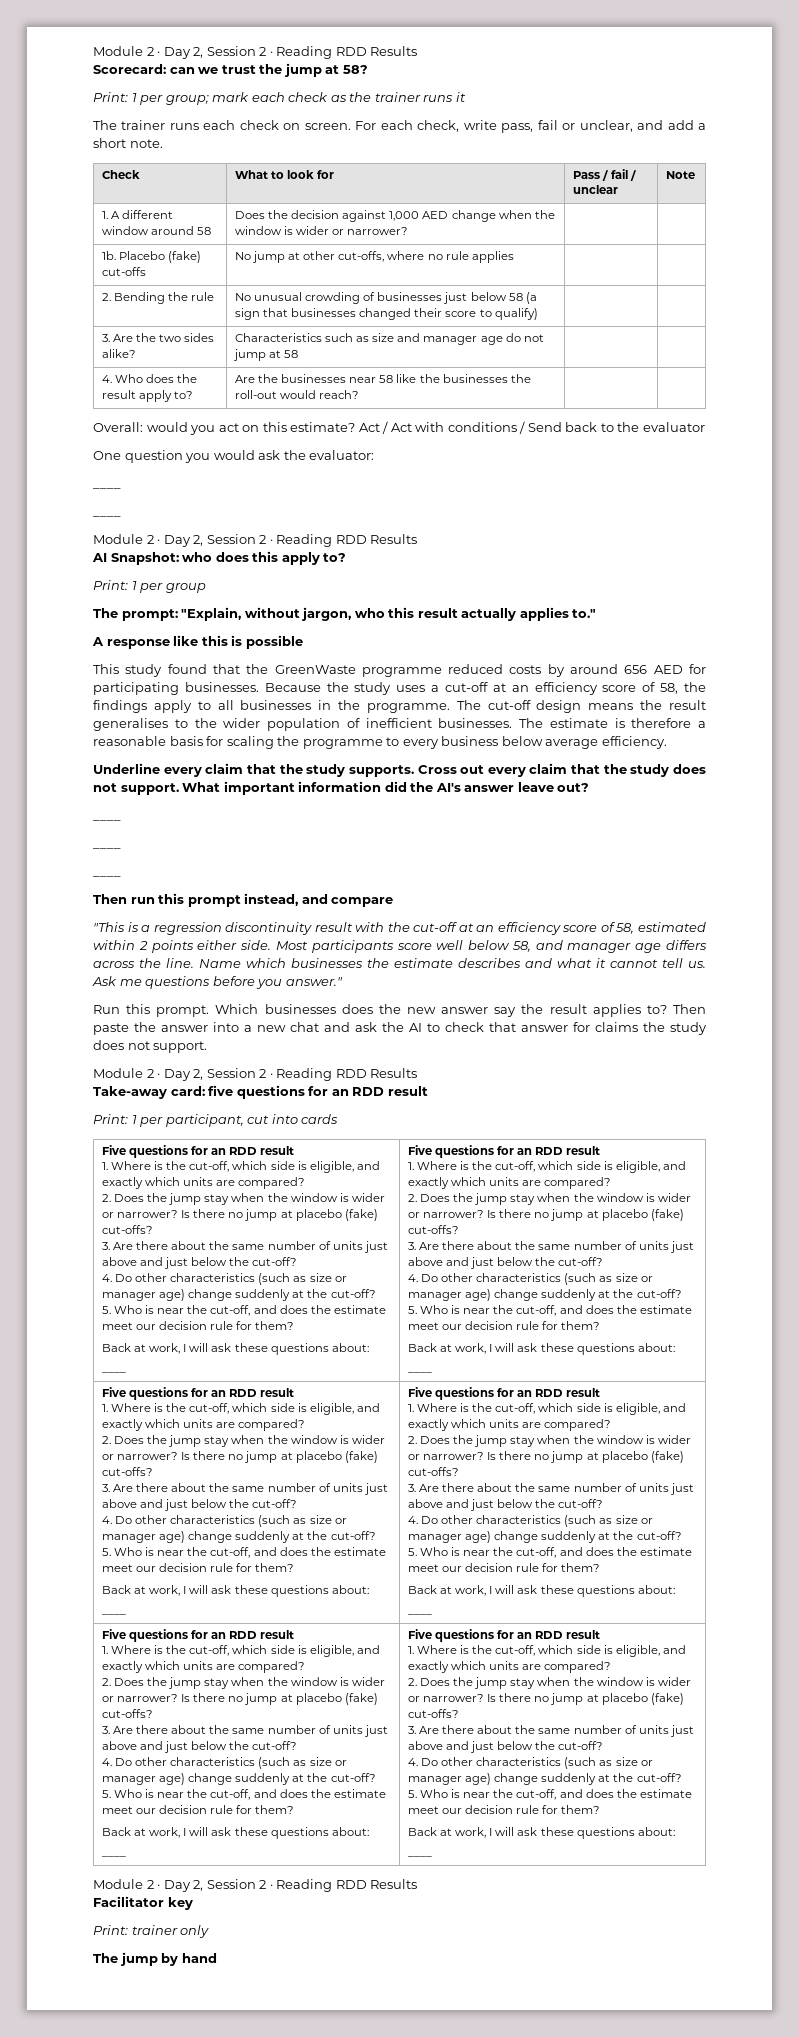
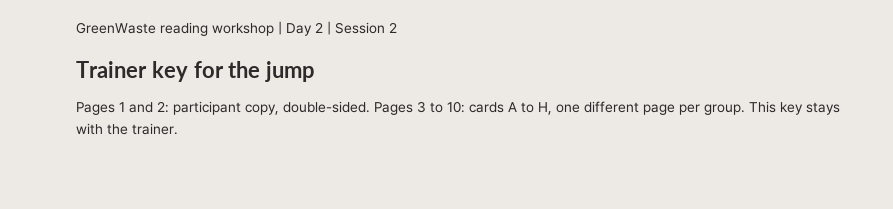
[93,46,418,59] [93,63,368,77] [93,92,466,105] [93,120,707,133] [93,138,163,148] [101,170,140,179] [234,170,335,179] [572,169,638,181] [572,185,618,194] [665,171,695,179] [101,210,174,219] [101,226,212,235] [234,210,555,222] [234,226,409,235] [101,251,202,263] [101,267,146,276] [234,251,514,263] [101,292,215,304] [234,292,537,304] [234,308,538,320] [101,333,215,342] [101,349,136,358] [234,333,544,345] [232,349,299,361] [101,374,198,383] [101,390,194,402] [234,374,531,383] [234,390,360,399] [93,421,705,435] [93,450,375,463] [93,488,121,489] [93,516,121,517] [93,534,418,547] [92,551,347,565] [93,580,206,593] [93,607,597,621] [92,635,303,649] [93,664,706,677] [93,682,706,695] [93,700,706,713] [93,718,706,731] [93,736,667,749] [93,763,706,777] [93,781,590,795] [93,820,121,821] [93,848,121,849] [93,876,121,877] [93,893,394,907] [93,922,707,935] [93,940,707,953] [93,958,706,968] [92,976,343,989] [93,1004,707,1017] [93,1022,707,1035] [93,1040,208,1053] [93,1068,418,1081] [93,1085,428,1099] [93,1114,339,1127] [101,1145,295,1158] [101,1161,380,1173] [101,1177,306,1189] [101,1193,385,1205] [101,1209,378,1221] [101,1225,153,1234] [101,1241,388,1253] [101,1257,298,1269] [101,1273,347,1285] [101,1289,376,1301] [101,1305,386,1316] [101,1321,295,1330] [101,1343,369,1355] [101,1372,126,1373] [407,1145,601,1158] [407,1161,686,1173] [407,1177,612,1189] [407,1193,691,1205] [407,1209,684,1221] [407,1225,459,1234] [407,1241,694,1253] [407,1257,604,1269] [407,1273,653,1285] [407,1289,682,1301] [407,1305,692,1316] [407,1321,601,1330] [407,1343,675,1355] [407,1372,432,1373] [101,1387,295,1400] [101,1403,380,1415] [101,1419,306,1431] [101,1435,385,1447] [101,1451,378,1463] [101,1467,153,1476] [101,1483,388,1495] [101,1499,298,1511] [101,1515,347,1527] [101,1531,376,1543] [101,1547,386,1558] [101,1563,295,1572] [101,1585,369,1597] [101,1614,126,1615] [407,1387,601,1400] [407,1403,686,1415] [407,1419,612,1431] [407,1435,691,1447] [407,1451,684,1463] [407,1467,459,1476] [407,1483,694,1495] [407,1499,604,1511] [407,1515,653,1527] [407,1531,682,1543] [407,1547,692,1558] [407,1563,601,1572] [407,1585,675,1597] [407,1614,432,1615] [101,1629,295,1642] [101,1645,380,1657] [101,1661,306,1673] [101,1677,385,1689] [101,1693,378,1705] [101,1709,153,1718] [101,1725,388,1737] [101,1741,298,1753] [101,1757,347,1769] [101,1773,376,1785] [101,1789,386,1800] [101,1805,295,1814] [101,1827,369,1839] [101,1856,126,1857] [407,1629,601,1642] [407,1645,686,1657] [407,1661,612,1673] [407,1677,691,1689] [407,1693,684,1705] [407,1709,459,1718] [407,1725,694,1737] [407,1741,604,1753] [407,1757,653,1769] [407,1773,682,1785] [407,1789,692,1800] [407,1805,601,1814] [407,1827,675,1839] [407,1856,432,1857] [93,1879,418,1892] [93,1896,193,1910] [93,1925,210,1938] [93,1952,217,1966] Module 2 · Day 2, Session 2 · Reading RDD Results // Scorecard: can we trust the jump at 58? // Print: 1 per group; mark each check as the trainer runs it // The trainer runs each check on screen. For each check, write pass, fail or unclear, and add a short note. // Check | What to look for | Pass / fail / unclear | Note // 1. A different window around 58 | Does the decision against 1,000 AED change when the window is wider or narrower? | | // 1b. Placebo (fake) cut-offs | No jump at other cut-offs, where no rule applies | | // 2. Bending the rule | No unusual crowding of businesses just below 58 (a sign that businesses changed their score to qualify) | | // 3. Are the two sides alike? | Characteristics such as size and manager age do not jump at 58 | | // 4. Who does the result apply to? | Are the businesses near 58 like the businesses the roll-out would reach? | | // Overall: would you act on this estimate? Act / Act with conditions / Send back to the evaluator // One question you would ask the evaluator: // ____ // ____ // Module 2 · Day 2, Session 2 · Reading RDD Results // AI Snapshot: who does this apply to? // Print: 1 per group // The prompt: "Explain, without jargon, who this result actually applies to." // A response like this is possible // This study found that the GreenWaste programme reduced costs by around 656 AED for participating businesses. Because the study uses a cut-off at an efficiency score of 58, the findings apply to all businesses in the programme. The cut-off design means the result generalises to the wider population of inefficient businesses. The estimate is therefore a reasonable basis for scaling the programme to every business below average efficiency. // Underline every claim that the study supports. Cross out every claim that the study does not support. What important information did the AI's answer leave out? // ____ // ____ // ____ // Then run this prompt instead, and compare // "This is a regression discontinuity result with the cut-off at an efficiency score of 58, estimated within 2 points either side. Most participants score well below 58, and manager age differs across the line. Name which businesses the estimate describes and what it cannot tell us. Ask me questions before you answer." // Run this prompt. Which businesses does the new answer say the result applies to? Then paste the answer into a new chat and ask the AI to check that answer for claims the study does not support. // Module 2 · Day 2, Session 2 · Reading RDD Results // Take-away card: five questions for an RDD result // Print: 1 per participant, cut into cards // Five questions for an RDD result // 1. Where is the cut-off, which side is eligible, and exactly which units are compared? // 2. Does the jump stay when the window is wider or narrower? Is there no jump at placebo (fake) cut-offs? // 3. Are there about the same number of units just above and just below the cut-off? // 4. Do other characteristics (such as size or manager age) change suddenly at the cut-off? // 5. Who is near the cut-off, and does the estimate meet our decision rule for them? // Back at work, I will ask these questions about: // ____ | Five questions for an RDD result // 1. Where is the cut-off, which side is eligible, and exactly which units are compared? // 2. Does the jump stay when the window is wider or narrower? Is there no jump at placebo (fake) cut-offs? // 3. Are there about the same number of units just above and just below the cut-off? // 4. Do other characteristics (such as size or manager age) change suddenly at the cut-off? // 5. Who is near the cut-off, and does the estimate meet our decision rule for them? // Back at work, I will ask these questions about: // ____ // Five questions for an RDD result // 1. Where is the cut-off, which side is eligible, and exactly which units are compared? // 2. Does the jump stay when the window is wider or narrower? Is there no jump at placebo (fake) cut-offs? // 3. Are there about the same number of units just above and just below the cut-off? // 4. Do other characteristics (such as size or manager age) change suddenly at the cut-off? // 5. Who is near the cut-off, and does the estimate meet our decision rule for them? // Back at work, I will ask these questions about: // ____ | Five questions for an RDD result // 1. Where is the cut-off, which side is eligible, and exactly which units are compared? // 2. Does the jump stay when the window is wider or narrower? Is there no jump at placebo (fake) cut-offs? // 3. Are there about the same number of units just above and just below the cut-off? // 4. Do other characteristics (such as size or manager age) change suddenly at the cut-off? // 5. Who is near the cut-off, and does the estimate meet our decision rule for them? // Back at work, I will ask these questions about: // ____ // Five questions for an RDD result // 1. Where is the cut-off, which side is eligible, and exactly which units are compared? // 2. Does the jump stay when the window is wider or narrower? Is there no jump at placebo (fake) cut-offs? // 3. Are there about the same number of units just above and just below the cut-off? // 4. Do other characteristics (such as size or manager age) change suddenly at the cut-off? // 5. Who is near the cut-off, and does the estimate meet our decision rule for them? // Back at work, I will ask these questions about: // ____ | Five questions for an RDD result // 1. Where is the cut-off, which side is eligible, and exactly which units are compared? // 2. Does the jump stay when the window is wider or narrower? Is there no jump at placebo (fake) cut-offs? // 3. Are there about the same number of units just above and just below the cut-off? // 4. Do other characteristics (such as size or manager age) change suddenly at the cut-off? // 5. Who is near the cut-off, and does the estimate meet our decision rule for them? // Back at work, I will ask these questions about: // ____ // Module 2 · Day 2, Session 2 · Reading RDD Results // Facilitator key // Print: trainer only // The jump by hand -> [76,21,397,36] [76,61,316,82] [76,101,840,115] [76,123,178,135] GreenWaste reading workshop | Day 2 | Session 2 // Trainer key for the jump // Pages 1 and 2: participant copy, double-sided. Pages 3 to 10: cards A to H, one different page per group. This key stays with the trainer.

